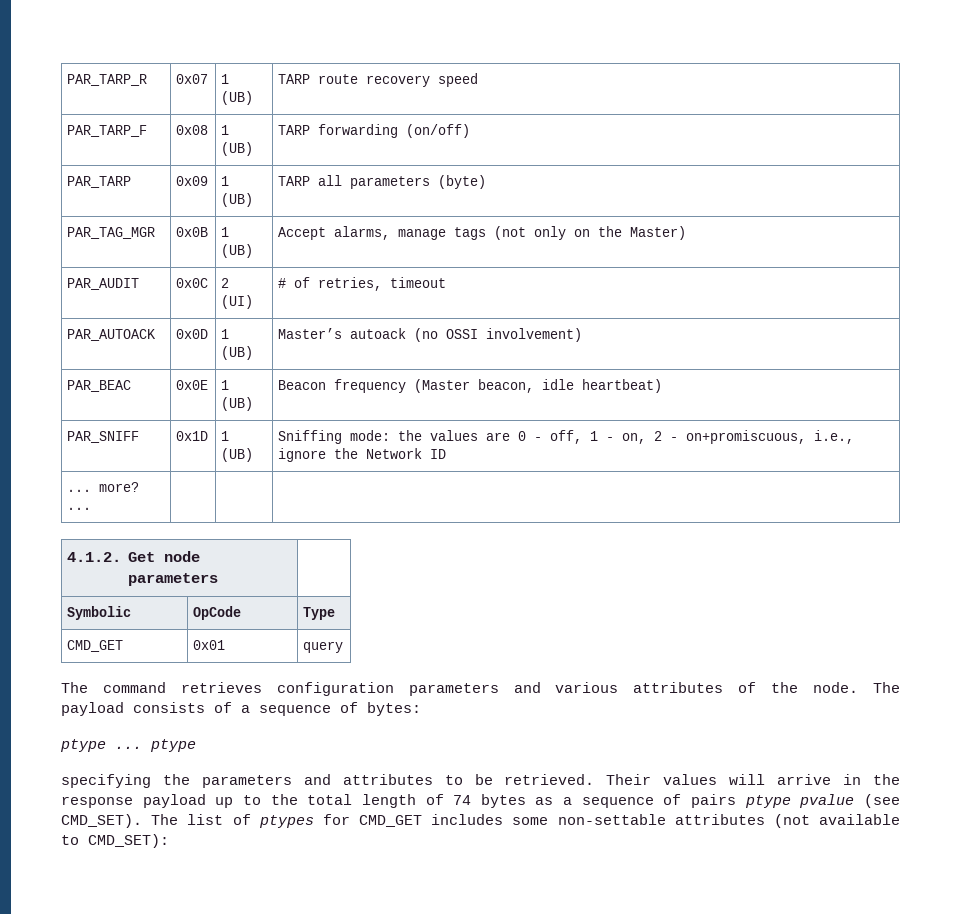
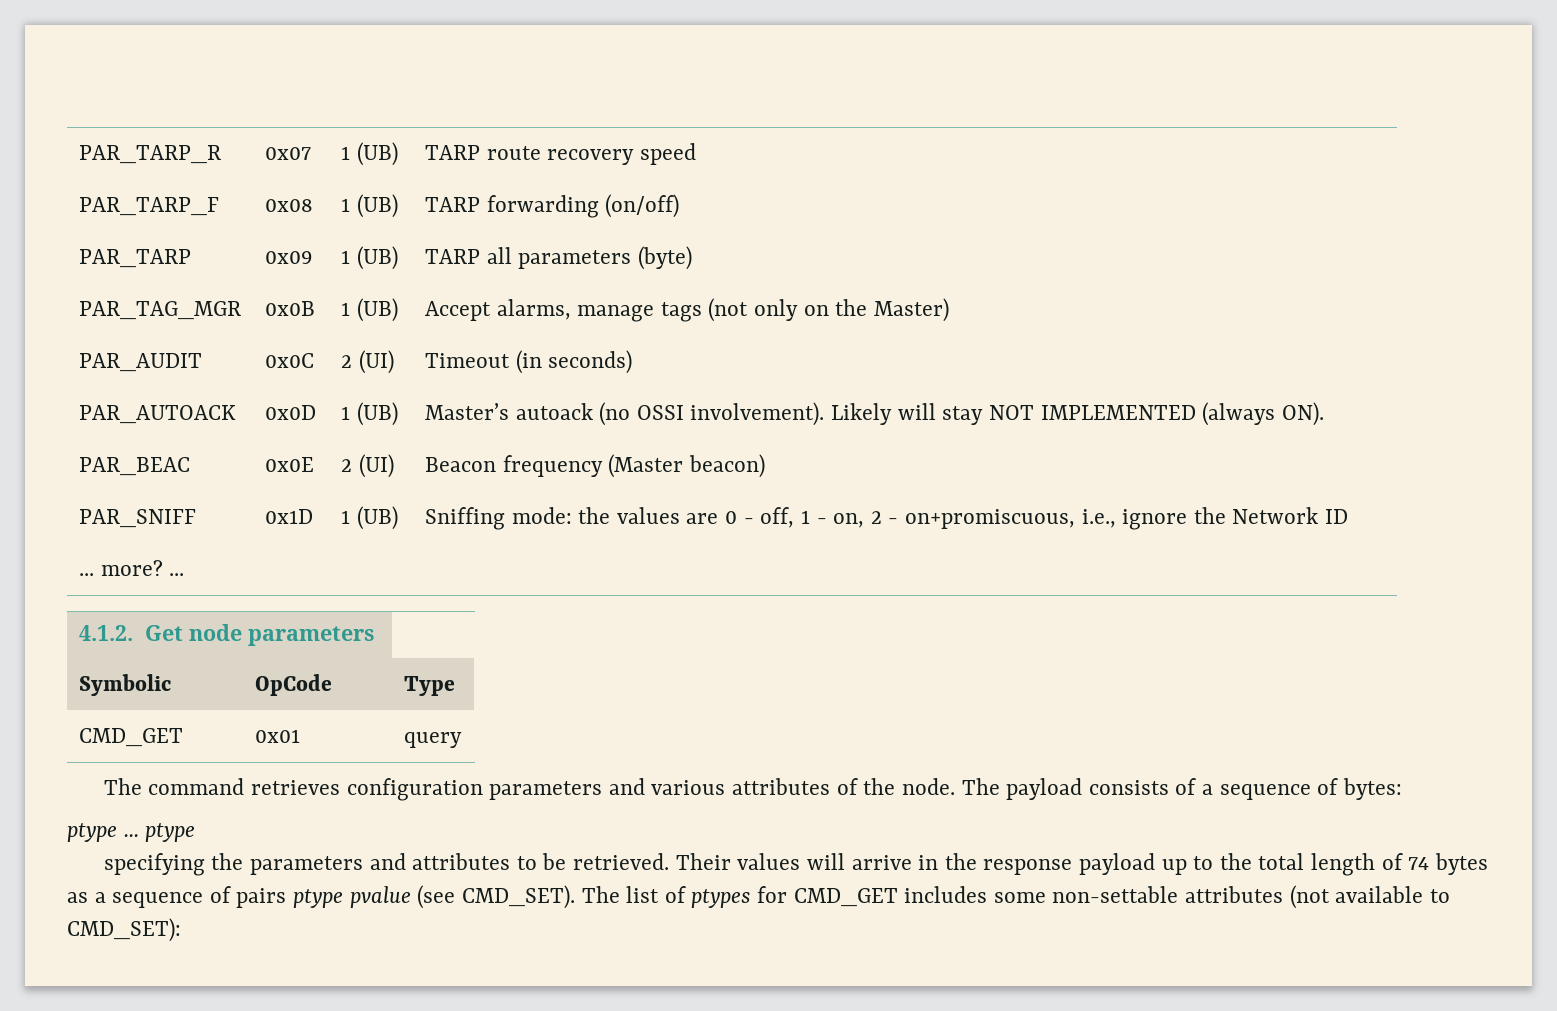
[278,277,447,291] # of retries, timeout -> [424,350,633,374] Timeout (in seconds)
[486,328,583,342] involvement) -> [690,402,1324,426] involvement). Likely will stay NOT IMPLEMENTED (always ON).
[221,380,230,390] [221,397,254,411] 1 (UB) -> [340,454,394,478] 2 (UI)
[478,379,663,393] beacon, idle heartbeat) -> [688,454,765,478] beacon)

